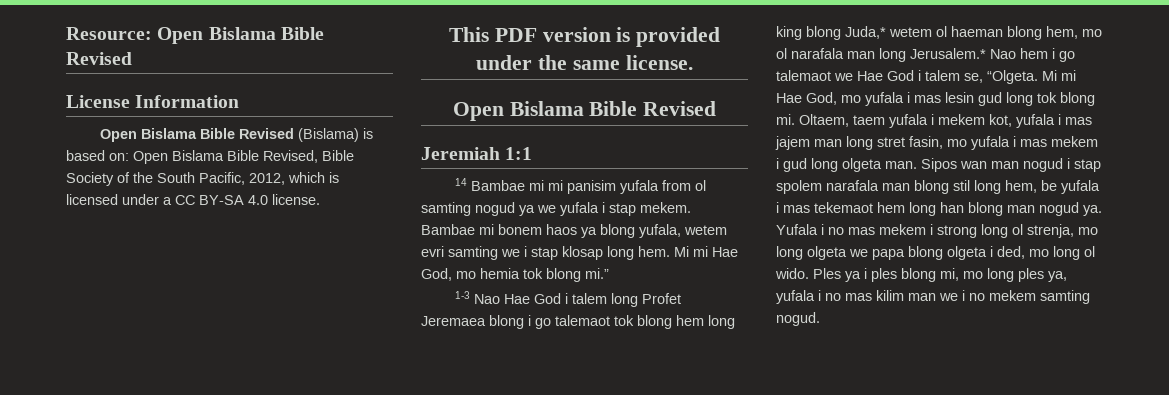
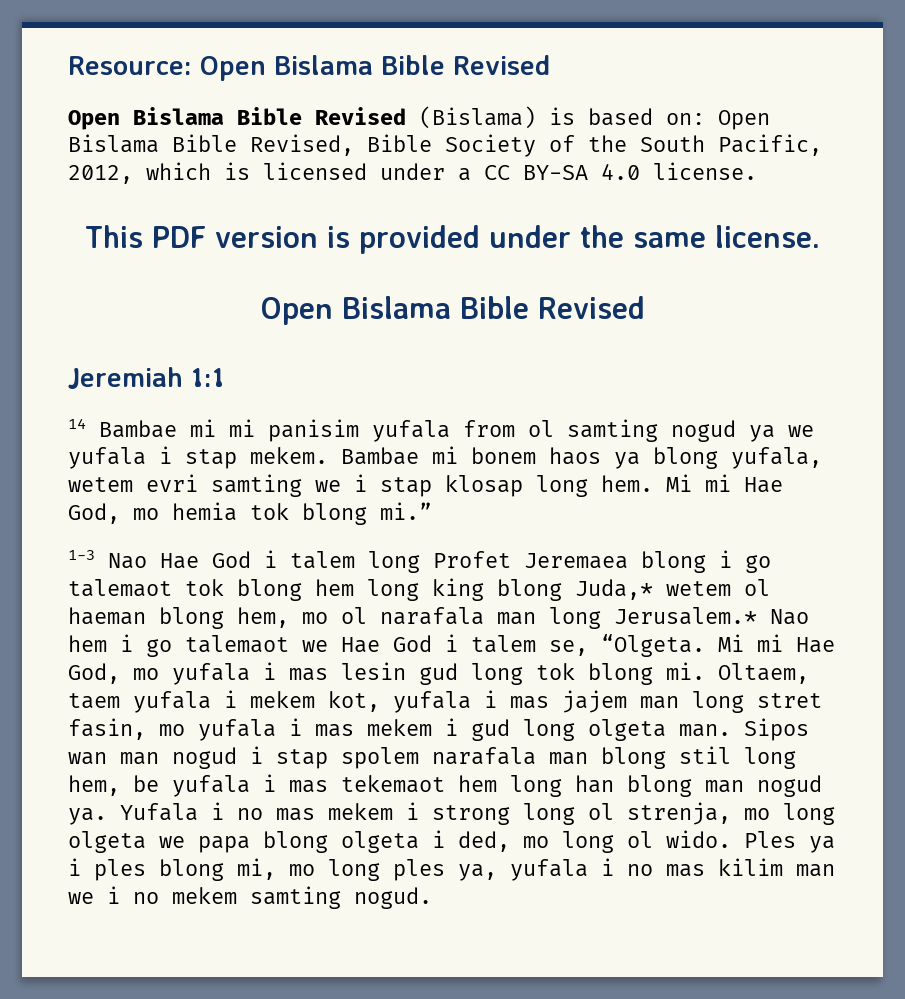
[66,95,240,108] // License Information -> (550, 65) none

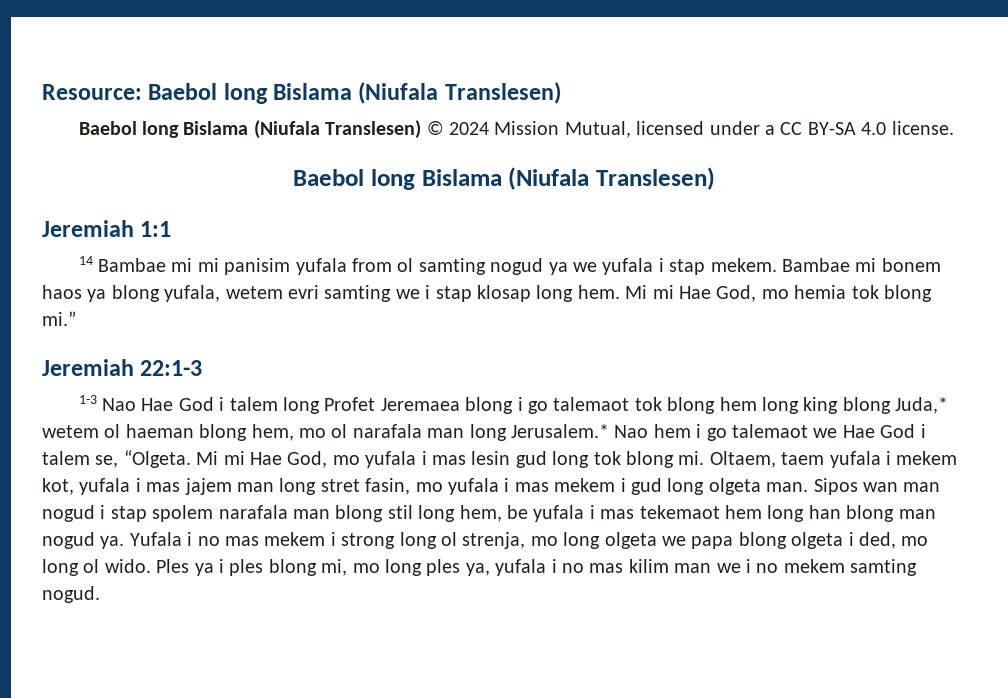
[200,55,550,81] [68,106,770,130] [68,134,822,157] [68,162,250,184] Open Bislama Bible Revised // Open Bislama Bible Revised (Bislama) is based on: Open Bislama Bible Revised, Bible Society of the South Pacific, 2012, which is -> [148,82,561,104] [78,120,631,139] Baebol long Bislama (Niufala Translesen) // Baebol long Bislama (Niufala Translesen) © 2024 Mission Mutual,
[85,225,820,254] [260,296,645,325] This PDF version is provided under the same license. // Open Bislama Bible Revised -> [293,167,715,190] Baebol long Bislama (Niufala Translesen)
(432, 511) none -> [42,359,203,376] // Jeremiah 22:1-3

